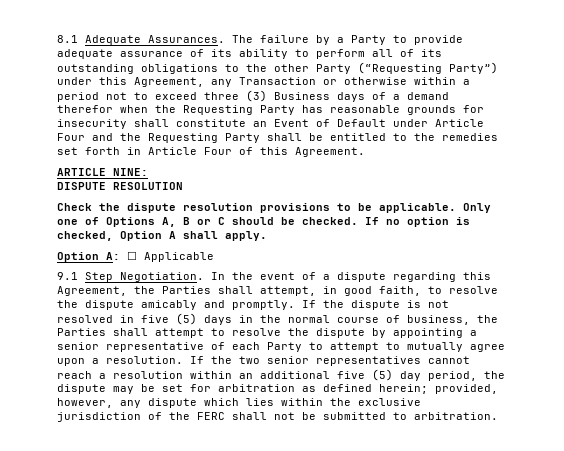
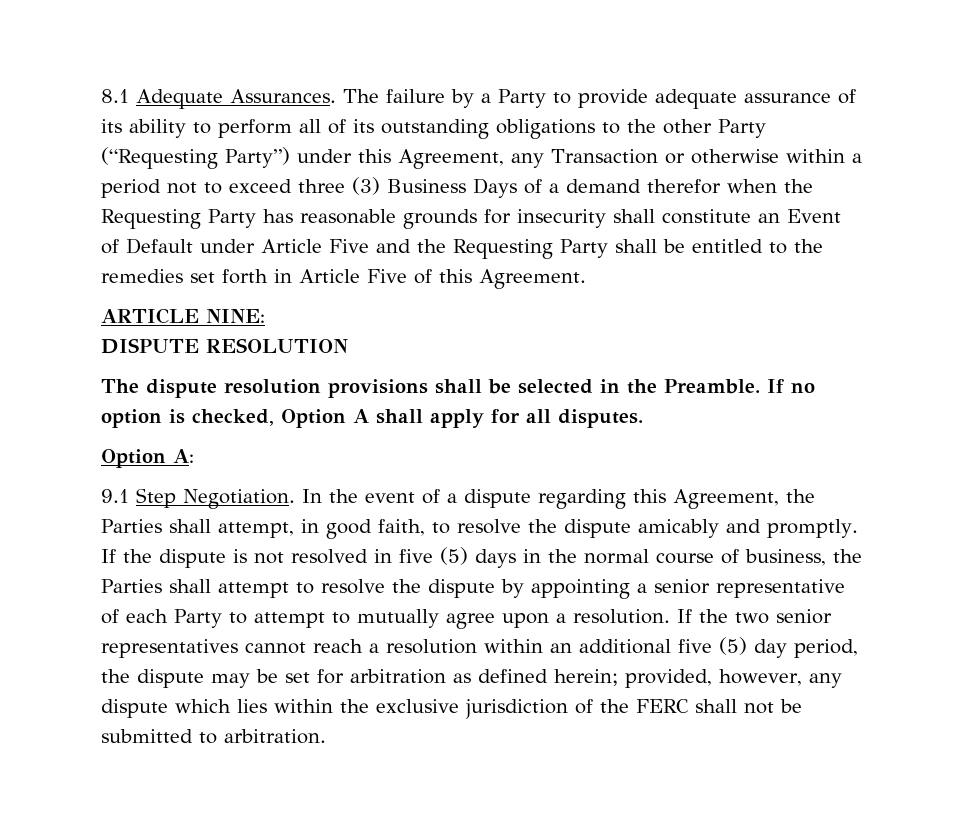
[337,92,365,102] days -> [473,178,517,198] Days
[57,133,85,141] Four -> [329,239,369,253] Five
[204,147,232,155] Four -> [367,269,407,283] Five
[57,203,120,211] Check the -> [101,379,139,393] The
[337,203,491,213] [57,217,358,227] to be applicable. Only one of Options A, B or C should be checked. -> [435,379,760,394] shall be selected in the Preamble.
[225,231,267,241] apply. -> [430,409,643,428] apply for all disputes.
[127,251,214,262] ☐ Applicable -> (194, 456) none

